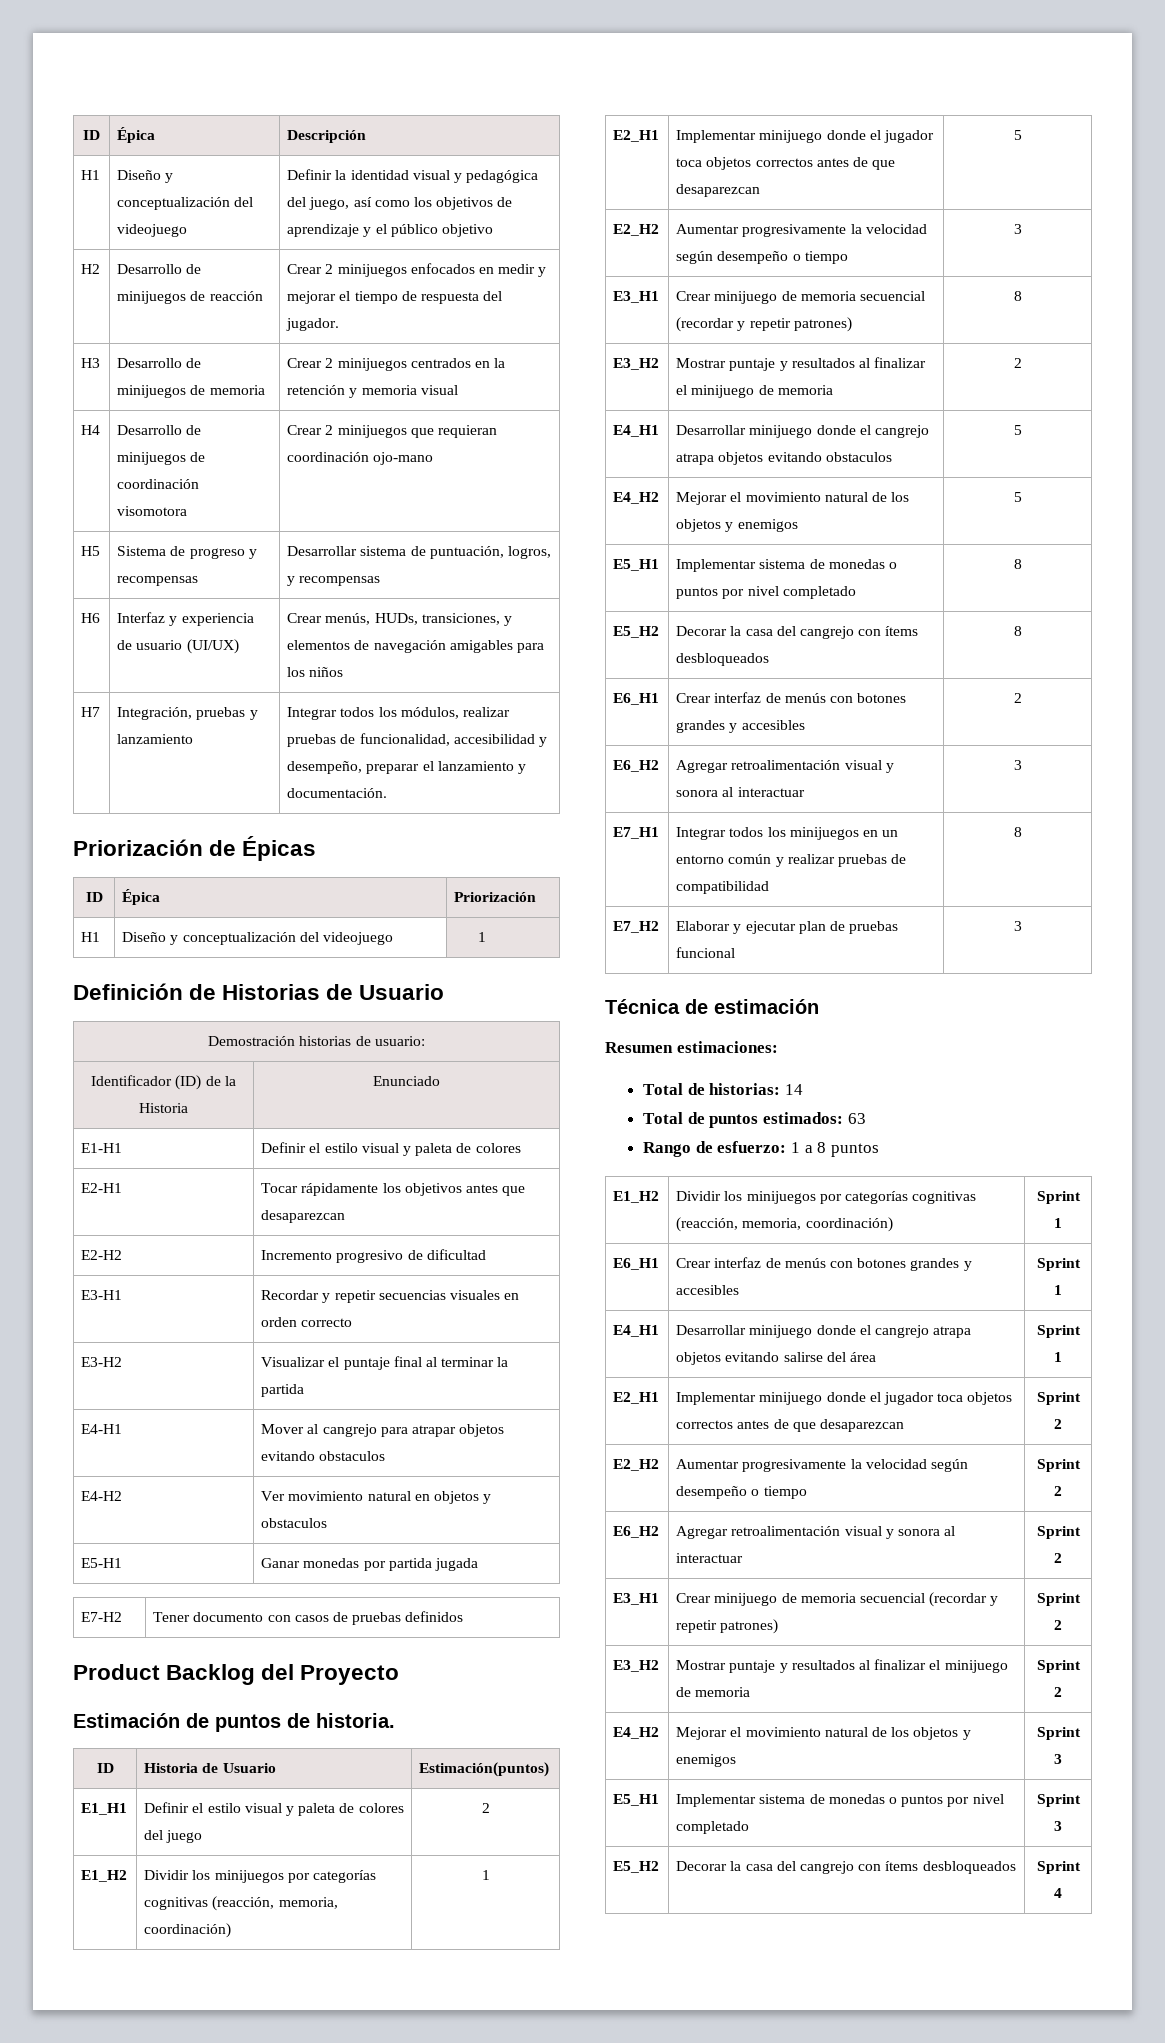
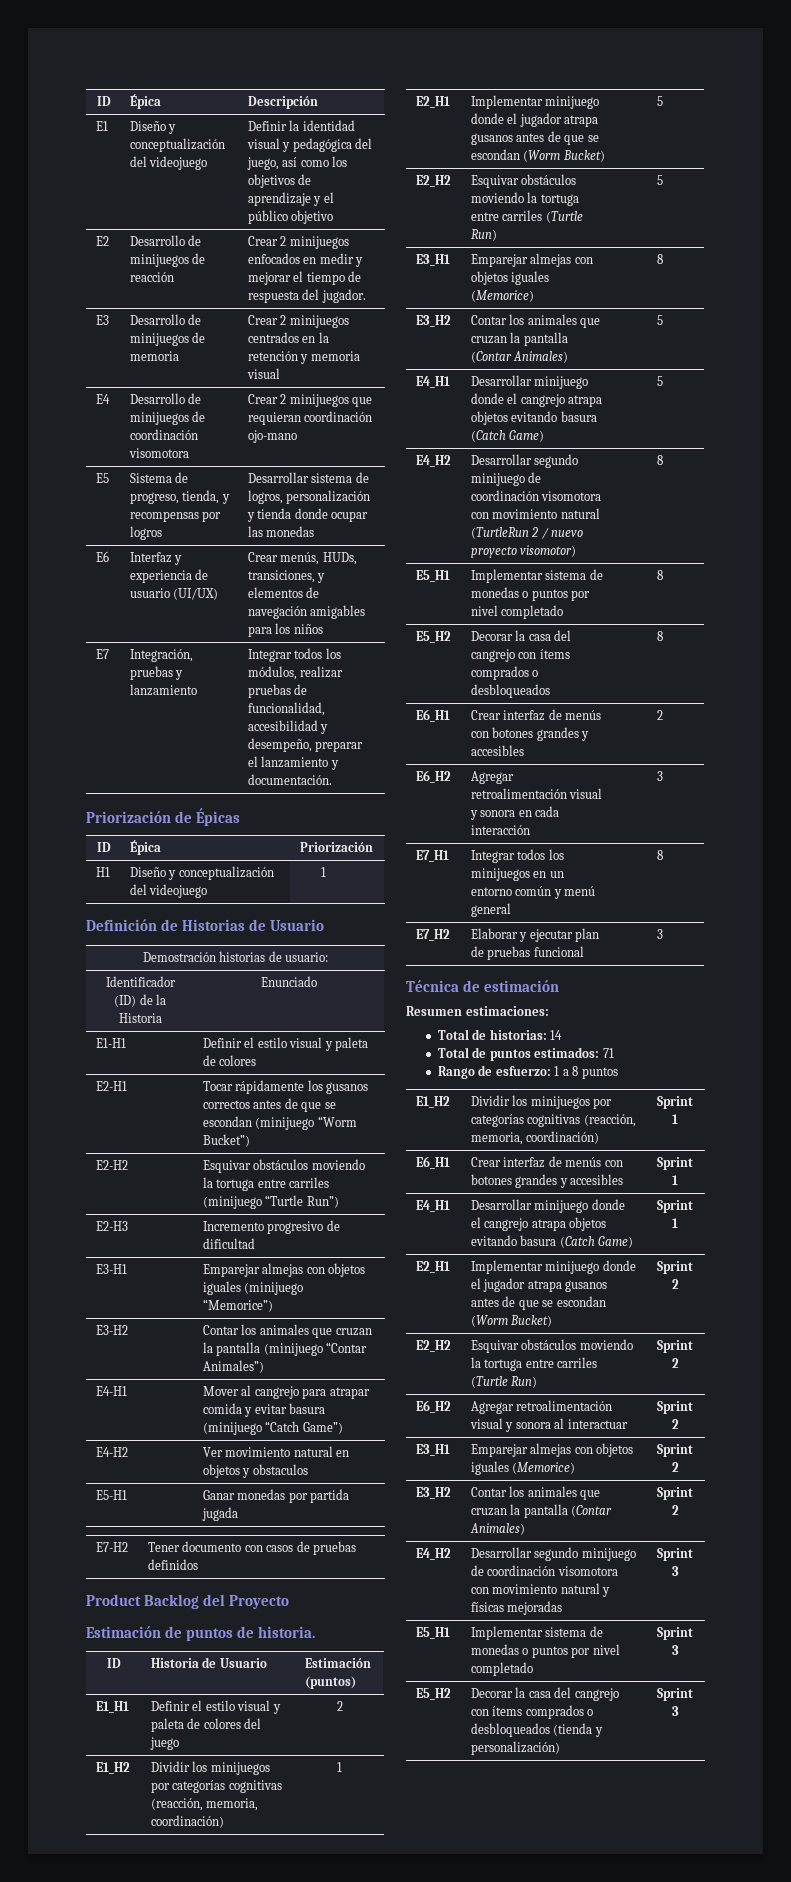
[81,170,101,180] H1 -> [95,121,108,131] E1
[81,264,101,274] H2 -> [95,236,109,246] E2
[81,358,101,368] H3 -> [95,315,109,325] E3
[81,425,101,435] H4 -> [95,394,110,404] E4
[81,546,101,556] H5 -> [95,473,109,483] E5
[189,548,257,559] [117,576,199,586] progreso y recompensas -> [129,490,230,504] [129,511,222,522] [129,526,162,540] progreso, tienda, y recompensas por logros
[429,546,552,559] [287,576,381,586] [81,613,101,623] puntuación, logros, y recompensas // H6 -> [247,490,371,504] [246,508,369,522] [247,526,315,537] [95,551,109,562] logros, personalización y tienda donde ocupar las monedas // E6
[81,707,101,717] H7 -> [95,649,109,659] E7
[404,1183,526,1196] [261,1210,346,1223] [81,1250,123,1260] objetivos antes que desaparezcan // E2-H2 -> [326,1082,369,1094] [202,1098,336,1112] [202,1116,357,1130] [202,1134,250,1147] [95,1160,128,1170] [202,1159,365,1173] [202,1177,330,1191] [202,1195,339,1209] [95,1221,128,1231] gusanos correctos antes de que se escondan (minijuego “Worm Bucket”) // E2-H2 | Esquivar obstáculos moviendo la tortuga entre carriles (minijuego “Turtle Run”) // E2-H3
[261,1290,520,1303] [261,1317,353,1327] [81,1357,123,1367] [261,1356,509,1370] [261,1384,305,1397] Recordar y repetir secuencias visuales en orden correcto // E3-H2 | Visualizar el puntaje final al terminar la partida -> [202,1263,366,1277] [202,1281,304,1295] [202,1299,273,1312] [95,1325,128,1335] [202,1324,372,1338] [202,1342,368,1356] [202,1360,264,1373] Emparejar almejas con objetos iguales (minijuego “Memorice”) // E3-H2 | Contar los animales que cruzan la pantalla (minijuego “Contar Animales”)
[459,1424,505,1437] [261,1451,386,1461] objetos evitando obstaculos -> [202,1403,326,1417] [202,1421,343,1435] comida y evitar basura (minijuego “Catch Game”)
[419,1762,550,1777] Estimación(puntos) -> [304,1658,371,1668] [304,1676,356,1689] Estimación (puntos)
[676,157,896,170] [676,184,761,197] [1013,130,1022,140] [613,224,660,236] [676,224,927,237] [676,251,848,264] [1013,224,1022,234] [613,291,660,303] [676,291,926,304] [676,317,852,332] [1013,291,1022,301] [613,358,660,370] [676,357,927,371] [676,385,833,398] [1013,358,1022,368] [613,425,660,437] [676,425,930,438] [676,452,892,465] toca objetos correctos antes de que desaparezcan | 5 // E2_H2 | Aumentar progresivamente la velocidad según desempeño o tiempo | 3 // E3_H1 | Crear minijuego de memoria secuencial (recordar y repetir patrones) | 8 // E3_H2 | Mostrar puntaje y resultados al finalizar el minijuego de memoria | 2 // E4_H1 | Desarrollar minijuego donde el cangrejo atrapa objetos evitando obstaculos -> [564,115,599,127] [470,131,599,145] [470,149,605,162] [656,96,663,106] [415,175,451,187] [470,174,577,188] [470,192,579,206] [470,210,583,223] [470,229,497,241] [656,175,663,185] [415,254,450,266] [470,253,593,267] [470,271,550,285] [470,290,534,302] [656,254,663,264] [415,315,451,327] [470,314,601,328] [470,332,568,346] [470,351,569,363] [656,315,663,325] [415,376,450,388] [470,375,589,389] [470,393,603,407] [470,411,597,425] [470,430,545,442] atrapa gusanos antes de que se escondan (Worm Bucket) | 5 // E2_H2 | Esquivar obstáculos moviendo la tortuga entre carriles (Turtle Run) | 5 // E3_H1 | Emparejar almejas con objetos iguales (Memorice) | 8 // E3_H2 | Contar los animales que cruzan la pantalla (Contar Animales) | 5 // E4_H1 | Desarrollar minijuego donde el cangrejo atrapa objetos evitando basura (Catch Game)
[676,492,910,505] [676,519,798,532] [1013,492,1022,502] Mejorar el movimiento natural de los objetos y enemigos | 5 -> [470,454,579,468] [470,472,542,486] [470,490,602,501] [470,508,600,519] [470,527,584,539] [470,545,577,558] [656,455,663,465] Desarrollar segundo minijuego de coordinación visomotora con movimiento natural (TurtleRun 2 / nuevo proyecto visomotor) | 8
(919, 631) none -> [470,666,539,680] comprados o
[722,787,805,797] al interactuar -> [518,806,560,817] [470,825,530,835] en cada interacción
[787,854,907,867] [676,881,770,894] realizar pruebas de compatibilidad -> [564,886,596,896] [470,903,511,917] menú general
[847,1113,866,1124] 63 -> [602,1048,614,1058] 71
[783,1352,877,1362] salirse del área -> [520,1235,634,1248] basura (Catch Game)
[937,1392,1013,1405] [676,1419,905,1432] [1036,1392,1081,1405] [1054,1419,1062,1429] [613,1459,660,1471] [676,1459,969,1472] [676,1486,807,1499] toca objetos correctos antes de que desaparezcan | Sprint 2 // E2_H2 | Aumentar progresivamente la velocidad según desempeño o tiempo -> [527,1280,608,1292] [470,1296,606,1310] [470,1315,553,1327] [657,1261,693,1274] [671,1279,679,1289] [415,1340,451,1352] [470,1339,633,1353] [470,1357,598,1371] [470,1376,538,1388] atrapa gusanos antes de que se escondan (Worm Bucket) | Sprint 2 // E2_H2 | Esquivar obstáculos moviendo la tortuga entre carriles (Turtle Run)
[676,1592,999,1607] [676,1619,779,1634] [1036,1593,1081,1606] [1054,1620,1062,1630] [613,1660,660,1672] [676,1659,1008,1673] [676,1687,751,1697] [1036,1660,1081,1673] [1054,1687,1062,1697] [613,1727,660,1739] [676,1727,971,1740] [676,1754,737,1767] Crear minijuego de memoria secuencial (recordar y repetir patrones) | Sprint 2 // E3_H2 | Mostrar puntaje y resultados al finalizar el minijuego de memoria | Sprint 2 // E4_H2 | Mejorar el movimiento natural de los objetos y enemigos -> [470,1443,634,1457] [470,1461,576,1475] [657,1444,693,1457] [671,1462,679,1472] [415,1487,451,1499] [470,1486,601,1500] [470,1504,613,1518] [469,1523,525,1535] [657,1487,693,1500] [671,1505,679,1515] [415,1548,451,1560] [470,1547,636,1561] [470,1565,618,1576] [470,1583,611,1597] [470,1601,563,1615] Emparejar almejas con objetos iguales (Memorice) | Sprint 2 // E3_H2 | Contar los animales que cruzan la pantalla (Contar Animales) | Sprint 2 // E4_H2 | Desarrollar segundo minijuego de coordinación visomotora con movimiento natural y físicas mejoradas
[922,1861,1016,1874] [1036,1861,1081,1874] [1054,1888,1062,1898] desbloqueados | Sprint 4 -> [525,1705,594,1719] [470,1723,603,1737] [470,1741,560,1755] [657,1688,693,1701] [671,1706,679,1716] comprados o desbloqueados (tienda y personalización) | Sprint 3

